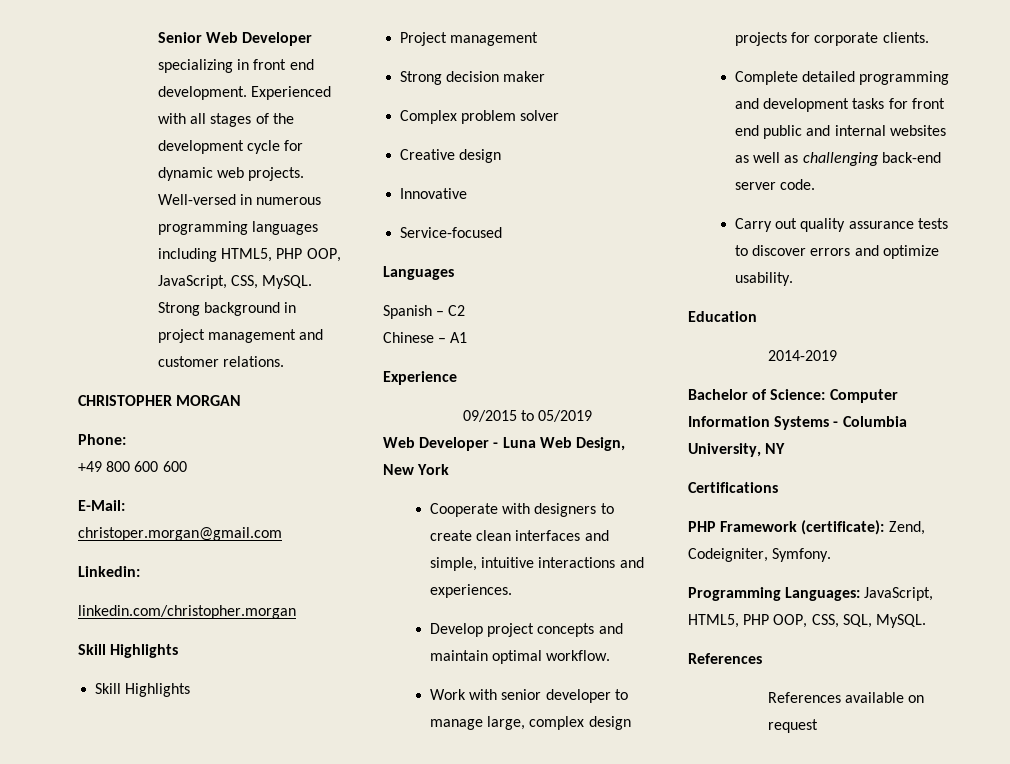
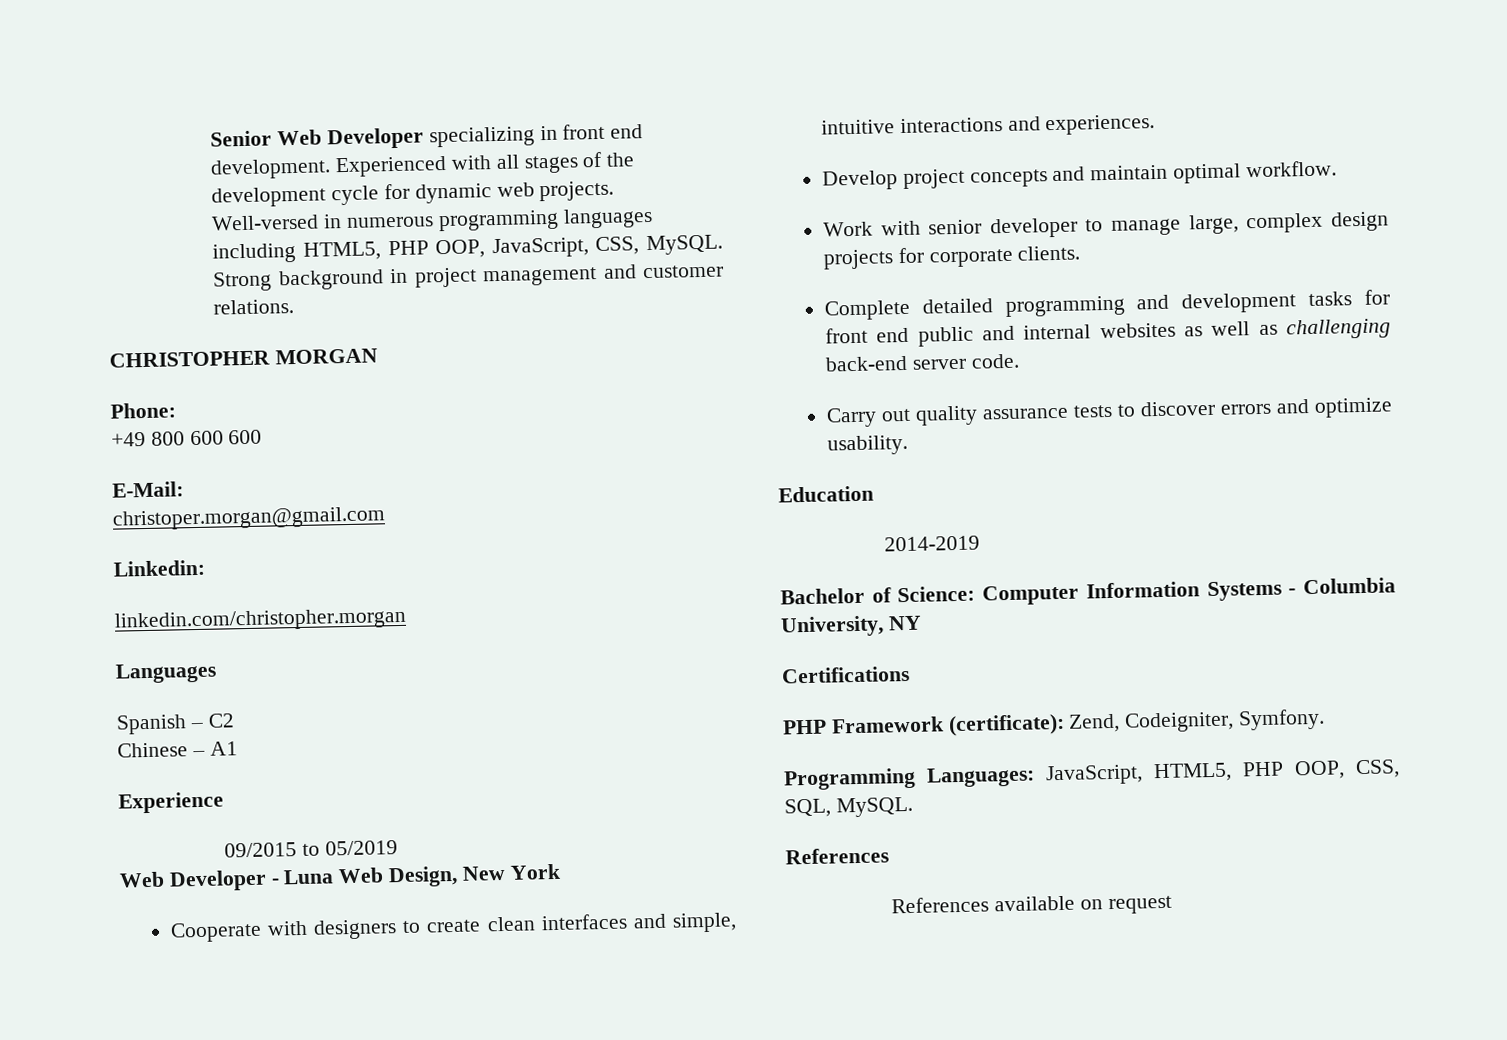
[78,644,179,658] [95,683,191,697] [400,32,539,46] [400,71,546,85] [400,110,560,124] [400,149,502,163] [400,188,468,199] [400,227,503,238] // Skill Highlights // Skill Highlights // Project management // Strong decision maker // Complex problem solver // Creative design // Innovative // Service-focused -> (407, 620) none

